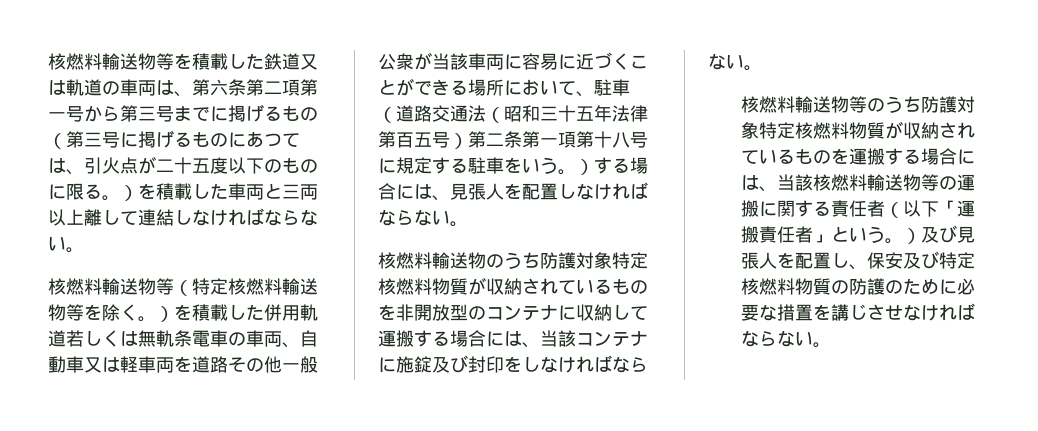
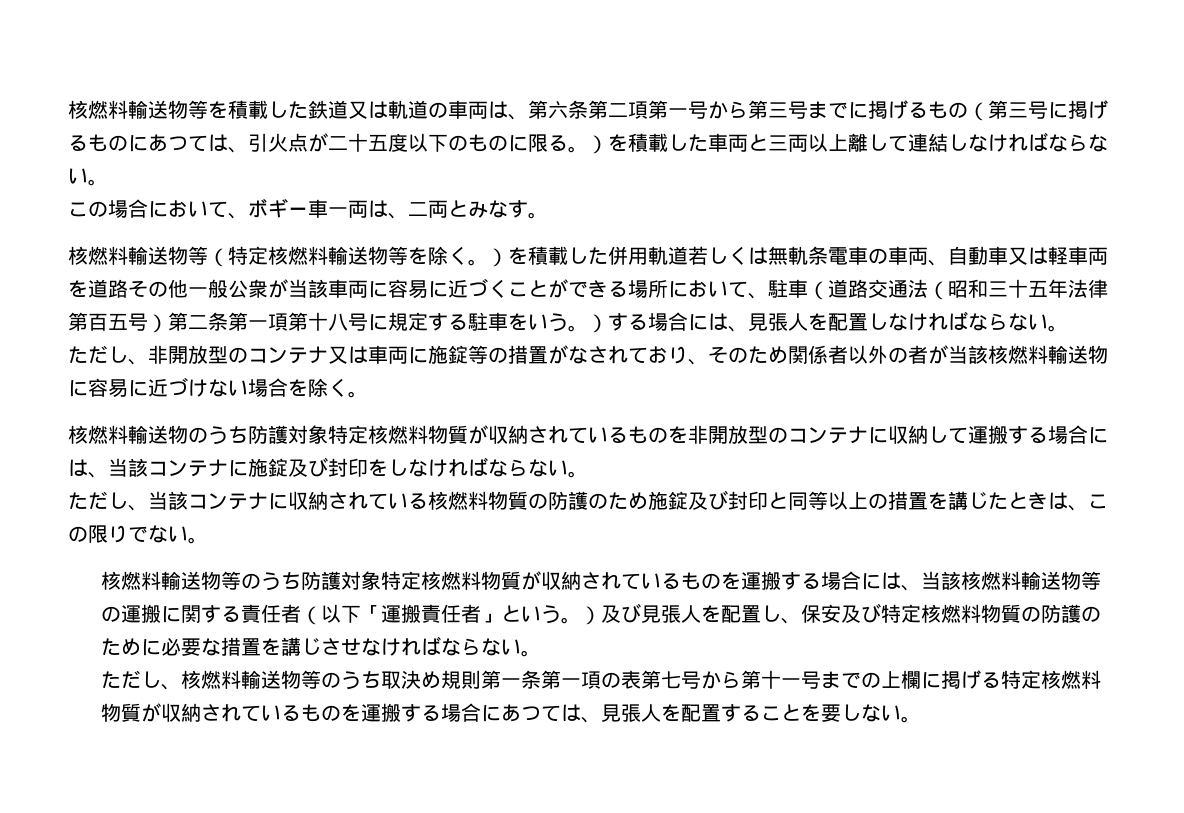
(84, 250) none -> [68,198,548,219] // この場合において、ボギー車一両は、二両とみなす。
(468, 224) none -> [68,345,1108,365] [68,377,368,398] // ただし、非開放型のコンテナ又は車両に施錠等の措置がなされており、そのため関係者以外の者が当該核燃料輸送物に容易に近づけない場合を除く。
(762, 68) none -> [68,490,1108,511] [68,525,208,544] // ただし、当該コンテナに収納されている核燃料物質の防護のため施錠及び封印と同等以上の措置を講じたときは、この限りでない。
(831, 345) none -> [101,670,1102,690] [101,703,922,723] // ただし、核燃料輸送物等のうち取決め規則第一条第一項の表第七号から第十一号までの上欄に掲げる特定核燃料物質が収納されているものを運搬する場合にあつては、見張人を配置することを要しない。

